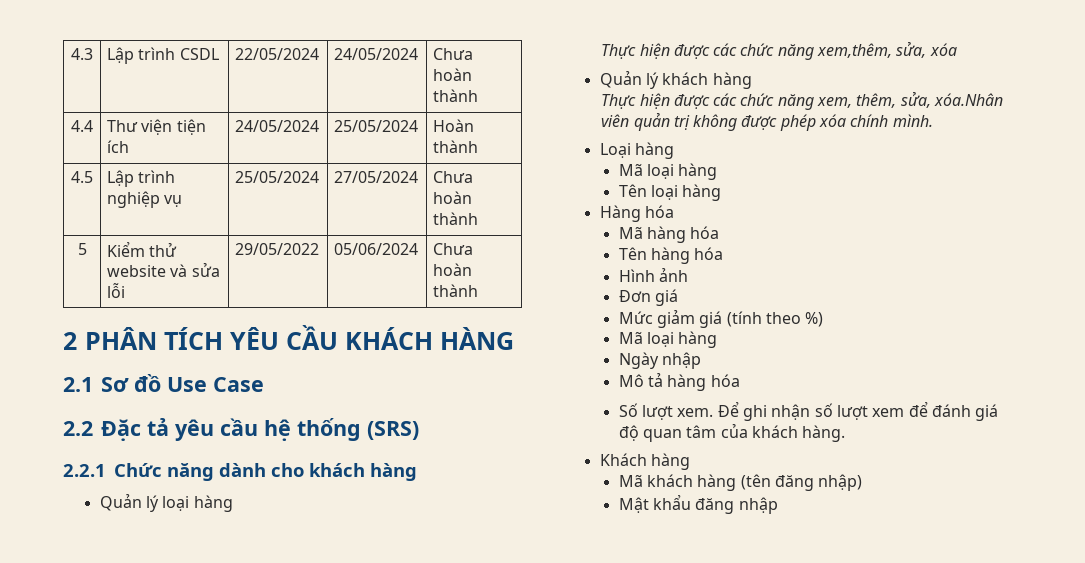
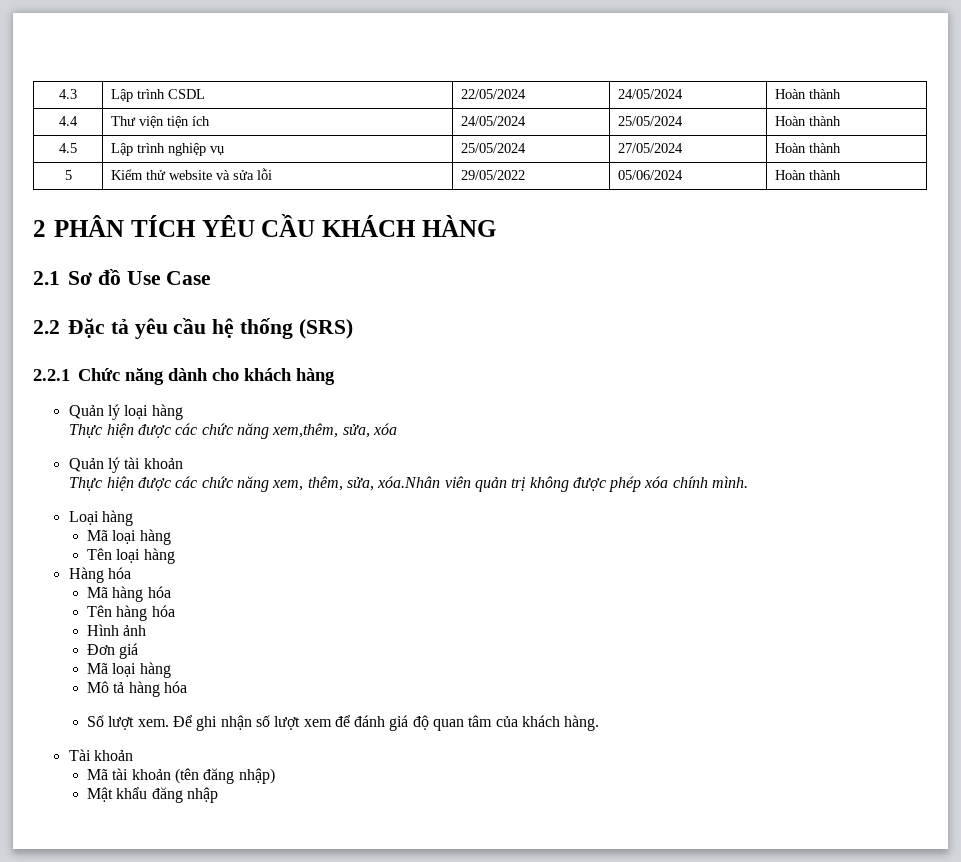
[433,48,474,60] [433,68,473,81] Chưa hoàn -> [774,89,806,99] Hoàn
[433,171,474,183] [433,191,473,204] Chưa hoàn -> [774,143,806,153] Hoàn
[433,243,474,255] [433,263,473,276] Chưa hoàn -> [774,170,806,180] Hoàn
[662,72,752,89] khách hàng -> [124,457,183,469] tài khoản
[618,309,824,328] [618,331,718,348] [618,352,702,369] // Mức giảm giá (tính theo %) // Mã loại hàng // Ngày nhập -> [86,662,171,678] // Mã loại hàng
[599,453,691,470] [618,474,737,491] Khách hàng // Mã khách hàng -> [68,749,134,761] [86,768,171,780] Tài khoản // Mã tài khoản

